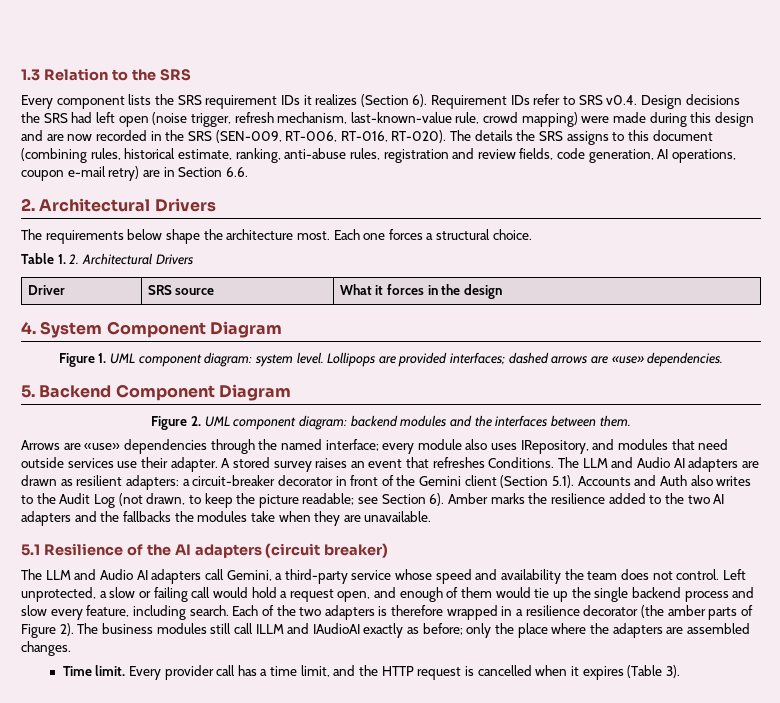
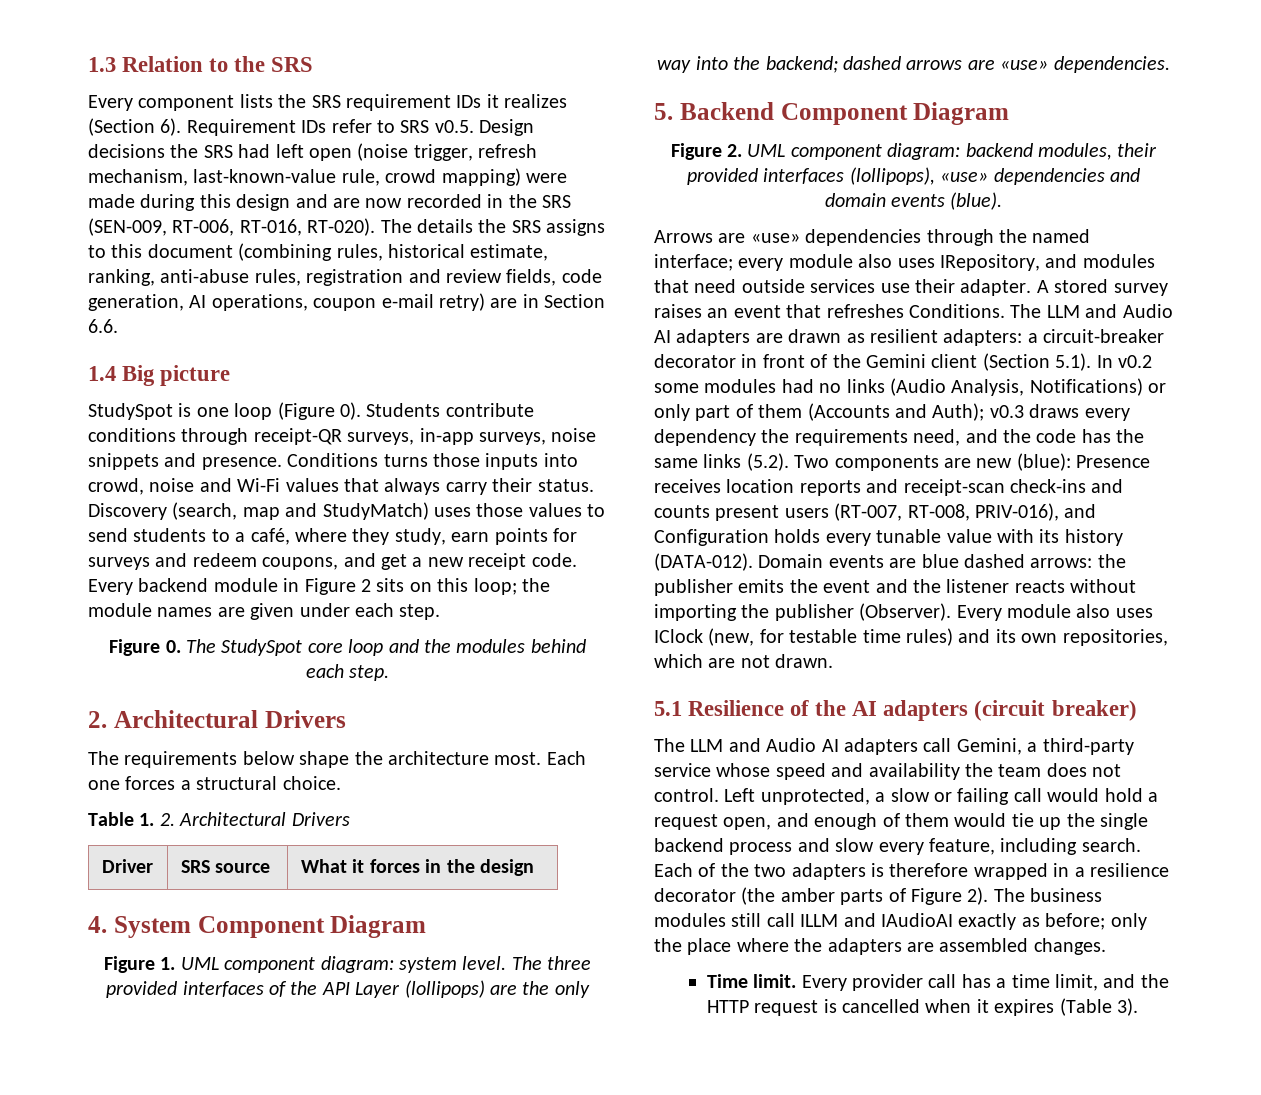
[606,95,638,105] v0.4. -> [434,120,474,133] v0.5.
(248, 172) none -> [88,365,231,386] [88,402,534,420] [88,428,597,445] [88,453,578,470] [88,478,594,495] [88,502,606,520] [88,528,577,545] [88,553,577,570] [88,578,550,595] [88,603,441,620] [109,639,586,656] [305,664,390,681] // 1.4 Big picture // StudySpot is one loop (Figure 0). Students contribute conditions through receipt-QR surveys, in-app surveys, noise snippets and presence. Conditions turns those inputs into crowd, noise and Wi-Fi values that always carry their status. Discovery (search, map and StudyMatch) uses those values to send students to a café, where they study, earn points for surveys and redeem coupons, and get a new receipt code. Every backend module in Figure 2 sits on this loop; the module names are given under each step. // Figure 0. The StudySpot core loop and the modules behind each step.
[327,352,506,367] Lollipops are provided interfaces; -> [511,956,592,970] [106,980,590,998] [657,56,838,73] The three provided interfaces of the API Layer (lollipops) are the only way into the backend;
[400,415,631,427] modules and the interfaces between them. -> [1038,143,1158,160] [687,167,1140,185] [824,192,1003,210] modules, their provided interfaces (lollipops), «use» dependencies and domain events (blue).
[577,475,752,486] [21,493,725,508] [21,511,432,526] Accounts and Auth also writes to the Audit Log (not drawn, to keep the picture readable; see Section 6). Amber marks the resilience added to the two AI adapters and the fallbacks the modules take when they are unavailable. -> [1096,355,1152,368] [654,378,1167,396] [654,403,1130,421] [654,429,1145,446] [654,453,1151,471] [654,479,1124,496] [654,503,1097,521] [654,529,1123,546] [654,553,1126,571] [654,579,1137,596] [654,603,1153,621] [654,628,1168,646] [654,654,834,668] In v0.2 some modules had no links (Audio Analysis, Notifications) or only part of them (Accounts and Auth); v0.3 draws every dependency the requirements need, and the code has the same links (5.2). Two components are new (blue): Presence receives location reports and receipt-scan check-ins and counts present users (RT-007, RT-008, PRIV-016), and Configuration holds every tunable value with its history (DATA-012). Domain events are blue dashed arrows: the publisher emits the event and the listener reacts without importing the publisher (Observer). Every module also uses IClock (new, for testable time rules) and its own repositories, which are not drawn.

